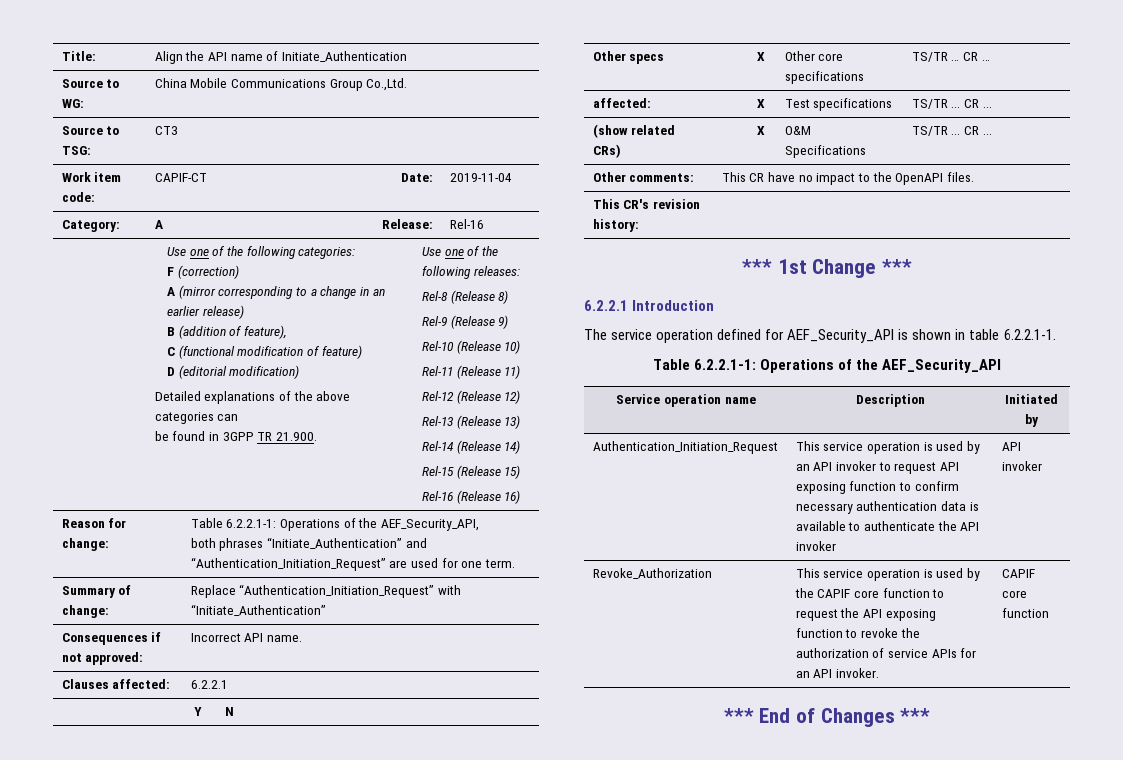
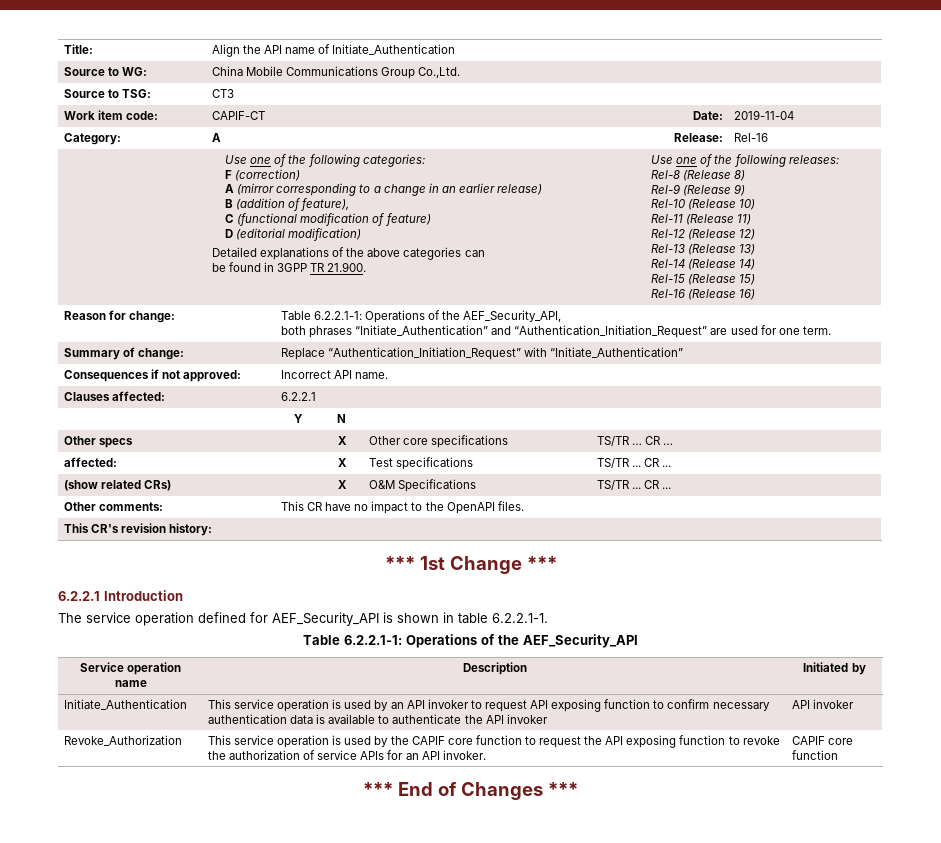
[592,441,778,454] Authentication_Initiation_Request -> [63,699,187,710] Initiate_Authentication

